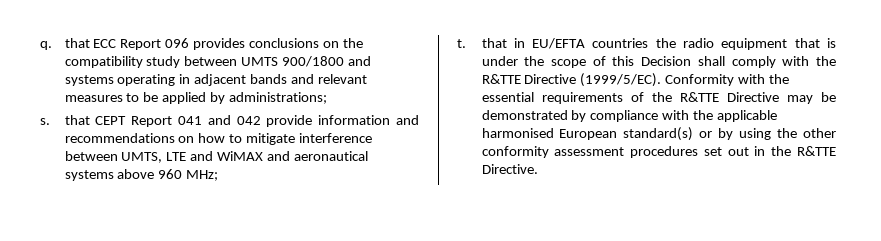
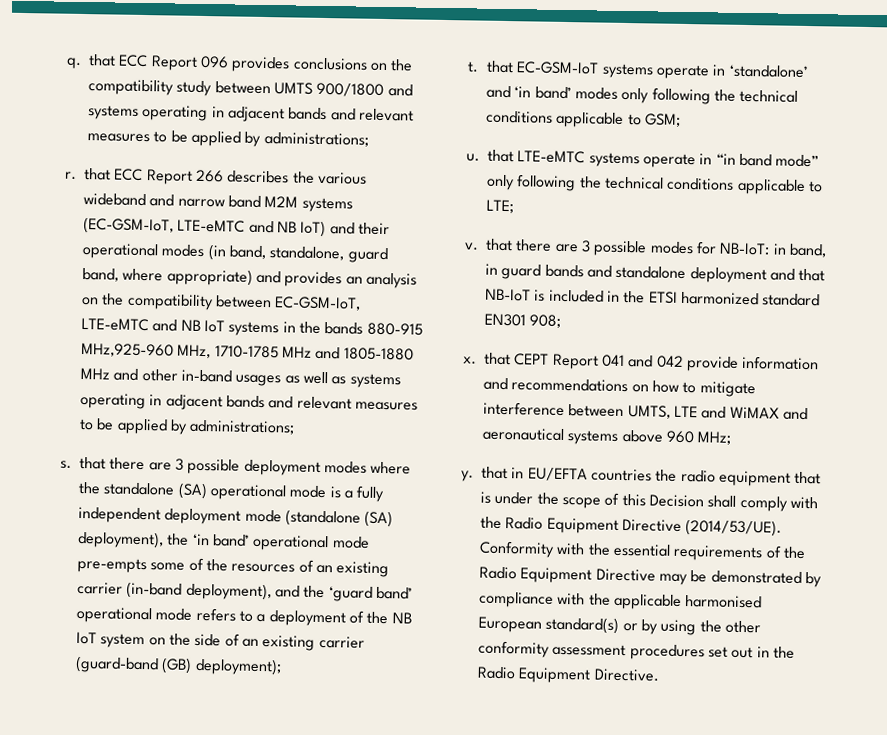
[40,118,50,125] s. -> [65,168,367,185] [83,193,353,213] [83,217,390,238] [82,243,388,264] [82,268,417,289] [81,293,362,311] [81,317,423,337] [81,342,414,361] [80,367,401,389] [80,392,418,411] [79,418,296,435] [60,456,412,476] [78,481,386,503] [78,506,394,528] [77,530,370,552] [77,557,390,578] [77,581,413,602] [76,606,412,627] [76,631,365,651] [75,655,282,676] [467,60,809,80] [485,85,799,105] [485,110,681,128] [466,149,820,169] [486,174,823,195] [486,199,514,214] [464,238,827,258] [485,263,826,284] [485,288,821,307] [484,313,562,328] [463,356,477,365] r. that ECC Report 266 describes the various wideband and narrow band M2M systems (EC-GSM-IoT, LTE-eMTC and NB IoT) and their operational modes (in band, standalone, guard band, where appropriate) and provides an analysis on the compatibility between EC-GSM-IoT, LTE-eMTC and NB IoT systems in the bands 880-915 MHz,925-960 MHz, 1710-1785 MHz and 1805-1880 MHz and other in-band usages as well as systems operating in adjacent bands and relevant measures to be applied by administrations; // s. that there are 3 possible deployment modes where the standalone (SA) operational mode is a fully independent deployment mode (standalone (SA) deployment), the ‘in band’ operational mode pre-empts some of the resources of an existing carrier (in-band deployment), and the ‘guard band’ operational mode refers to a deployment of the NB IoT system on the side of an existing carrier (guard-band (GB) deployment); // t. that EC-GSM-IoT systems operate in ‘standalone’ and ‘in band’ modes only following the technical conditions applicable to GSM; // u. that LTE-eMTC systems operate in “in band mode” only following the technical conditions applicable to LTE; // v. that there are 3 possible modes for NB-IoT: in band, in guard bands and standalone deployment and that NB-IoT is included in the ETSI harmonized standard EN301 908; // x.
[457,39,466,48] t. -> [461,470,474,482] y.
[481,73,662,87] R&TTE Directive (1999/5/EC). -> [505,517,783,537] Radio Equipment Directive (2014/53/UE).
[679,92,719,102] R&TTE -> [479,566,593,584] Radio Equipment
[797,146,836,156] R&TTE -> [477,666,592,684] Radio Equipment

